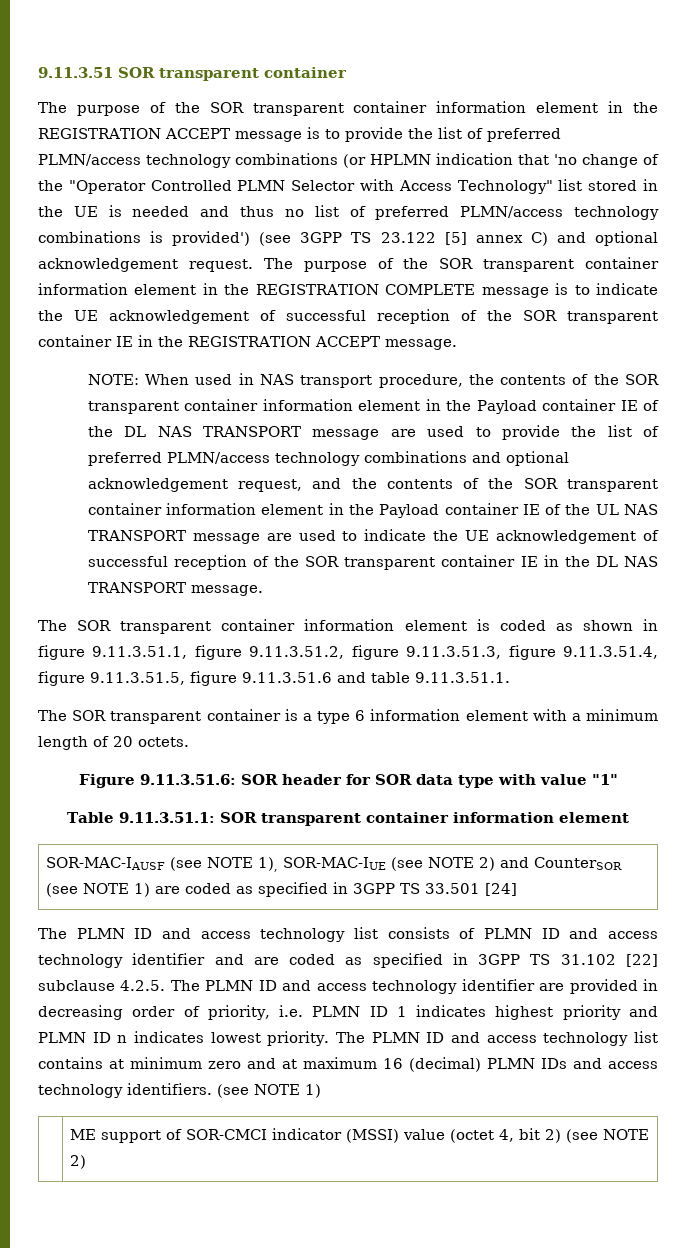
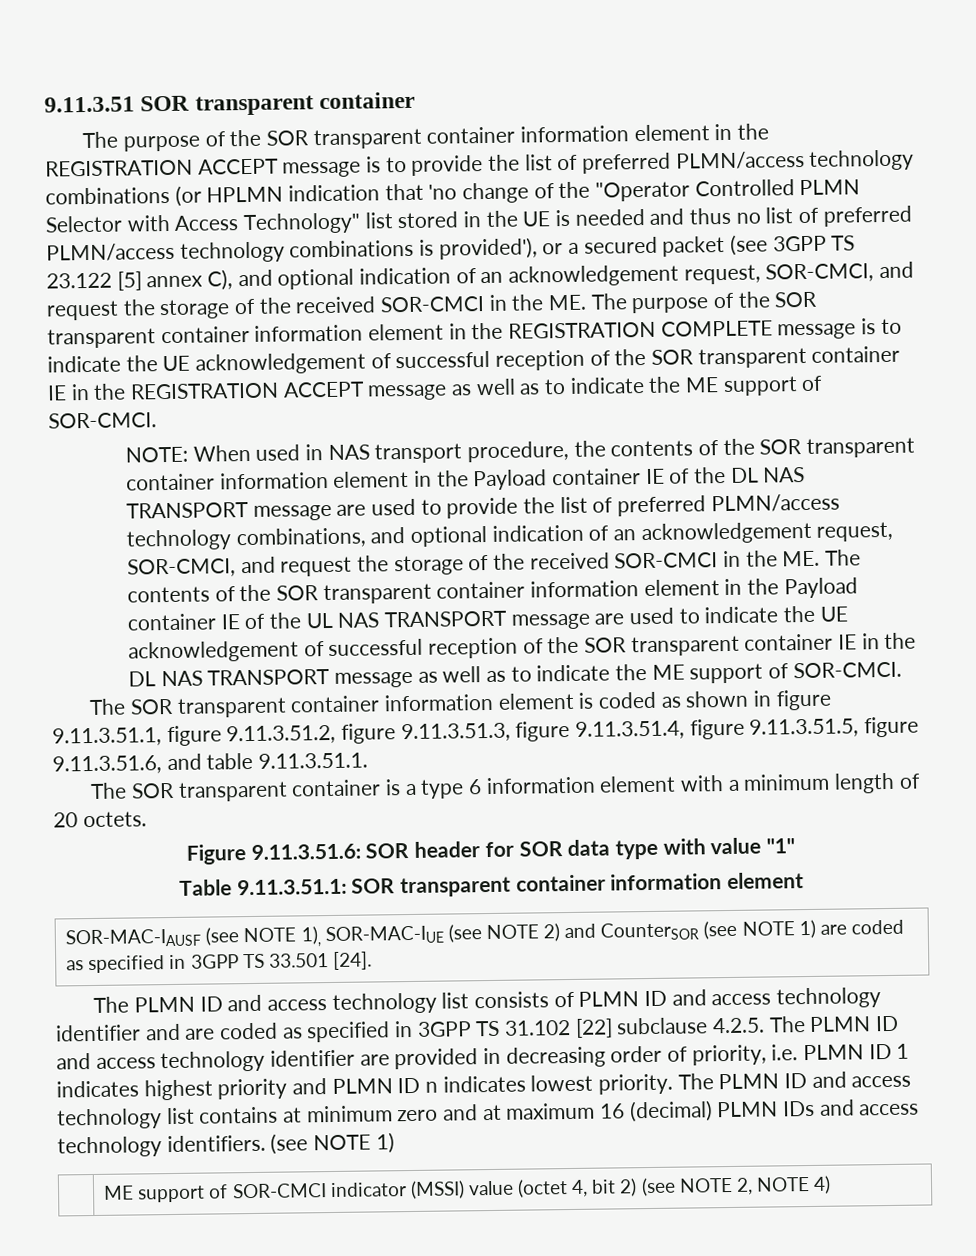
[172,231,251,246] provided') -> [438,235,726,260] provided'), or a secured packet
[530,231,658,246] [38,258,253,272] C) and optional acknowledgement request. -> [207,261,915,291] [46,294,588,321] C), and optional indication of an acknowledgement request, SOR-CMCI, and request the storage of the received SOR-CMCI in the ME.
[385,339,457,350] message. -> [367,375,824,401] [48,412,157,429] message as well as to indicate the ME support of SOR-CMCI.
[363,451,569,466] [87,478,377,492] combinations and optional acknowledgement request, and the -> [235,521,894,549] [126,549,861,578] combinations, and optional indication of an acknowledgement request, SOR-CMCI, and request the storage of the received SOR-CMCI in the ME. The
[190,585,263,596] message. -> [333,661,902,688] message as well as to indicate the ME support of SOR-CMCI.
[242,672,332,683] 9.11.3.51.6 -> [52,755,162,775] 9.11.3.51.6,
[485,883,518,896] [24] -> [332,951,372,970] [24].
[70,1155,87,1169] 2) -> [735,1175,832,1195] 2, NOTE 4)

